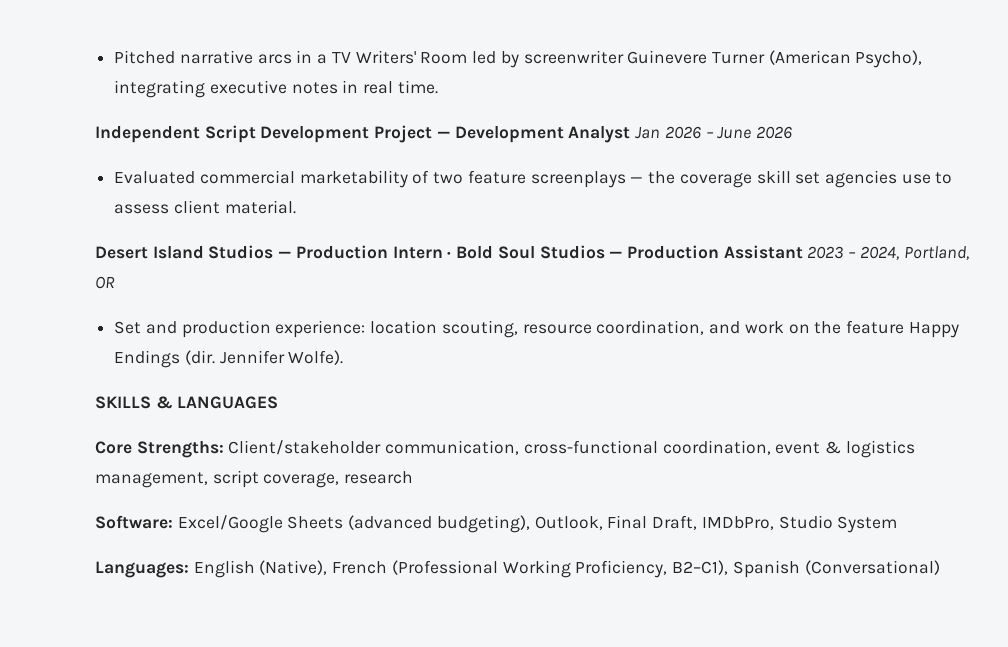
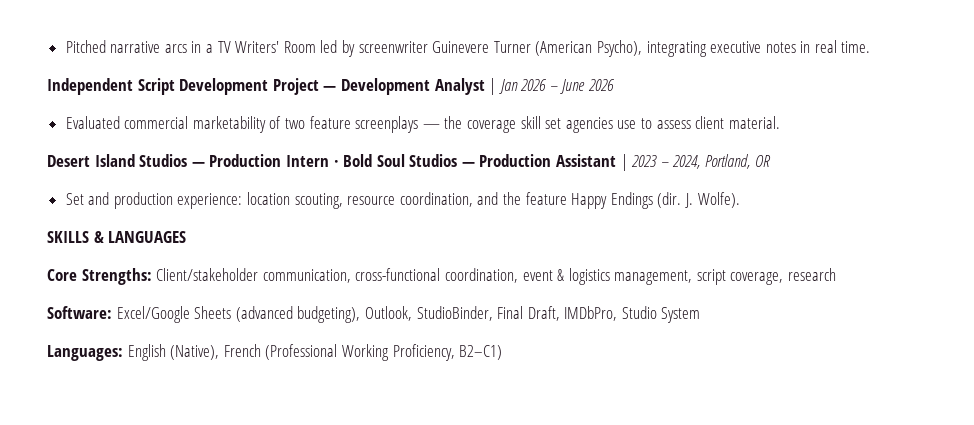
(631, 134) none -> [489,78,497,95] |
(803, 252) none -> [620,154,628,171] |
[744,321,810,334] work on -> (499, 198) none
[219,350,285,364] Jennifer -> [684,193,693,208] J.
(603, 523) none -> [416,306,493,321] StudioBinder,
[672,560,940,578] B2–C1), Spanish (Conversational) -> [459,345,503,360] B2–C1)

